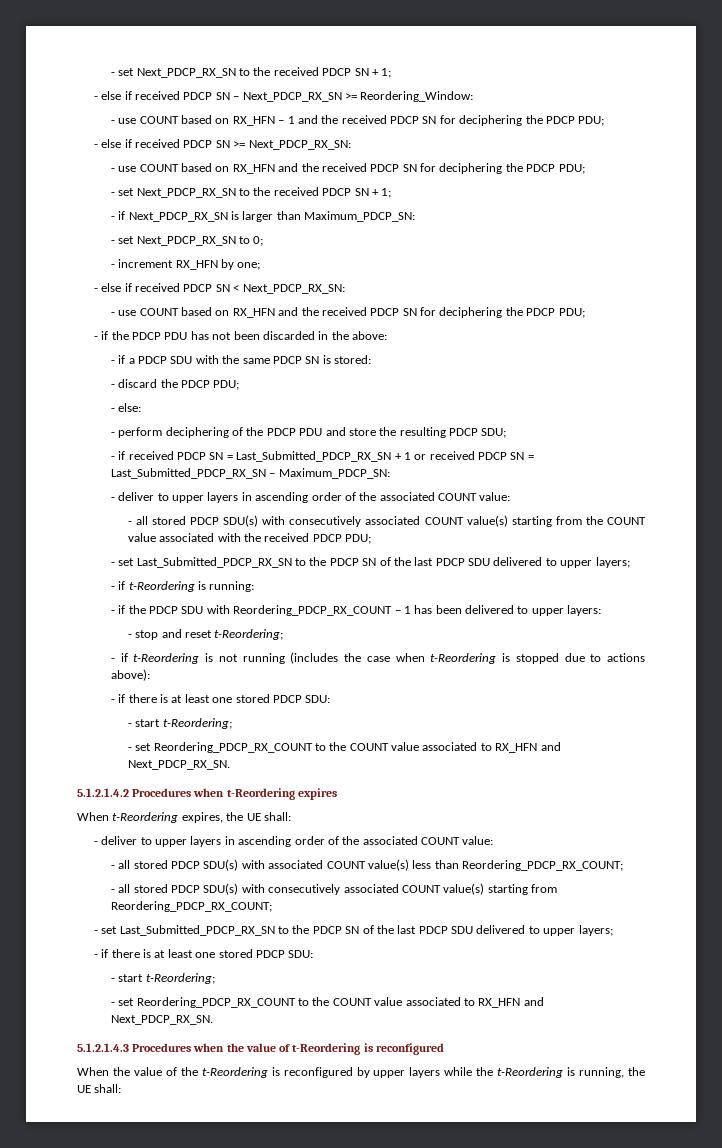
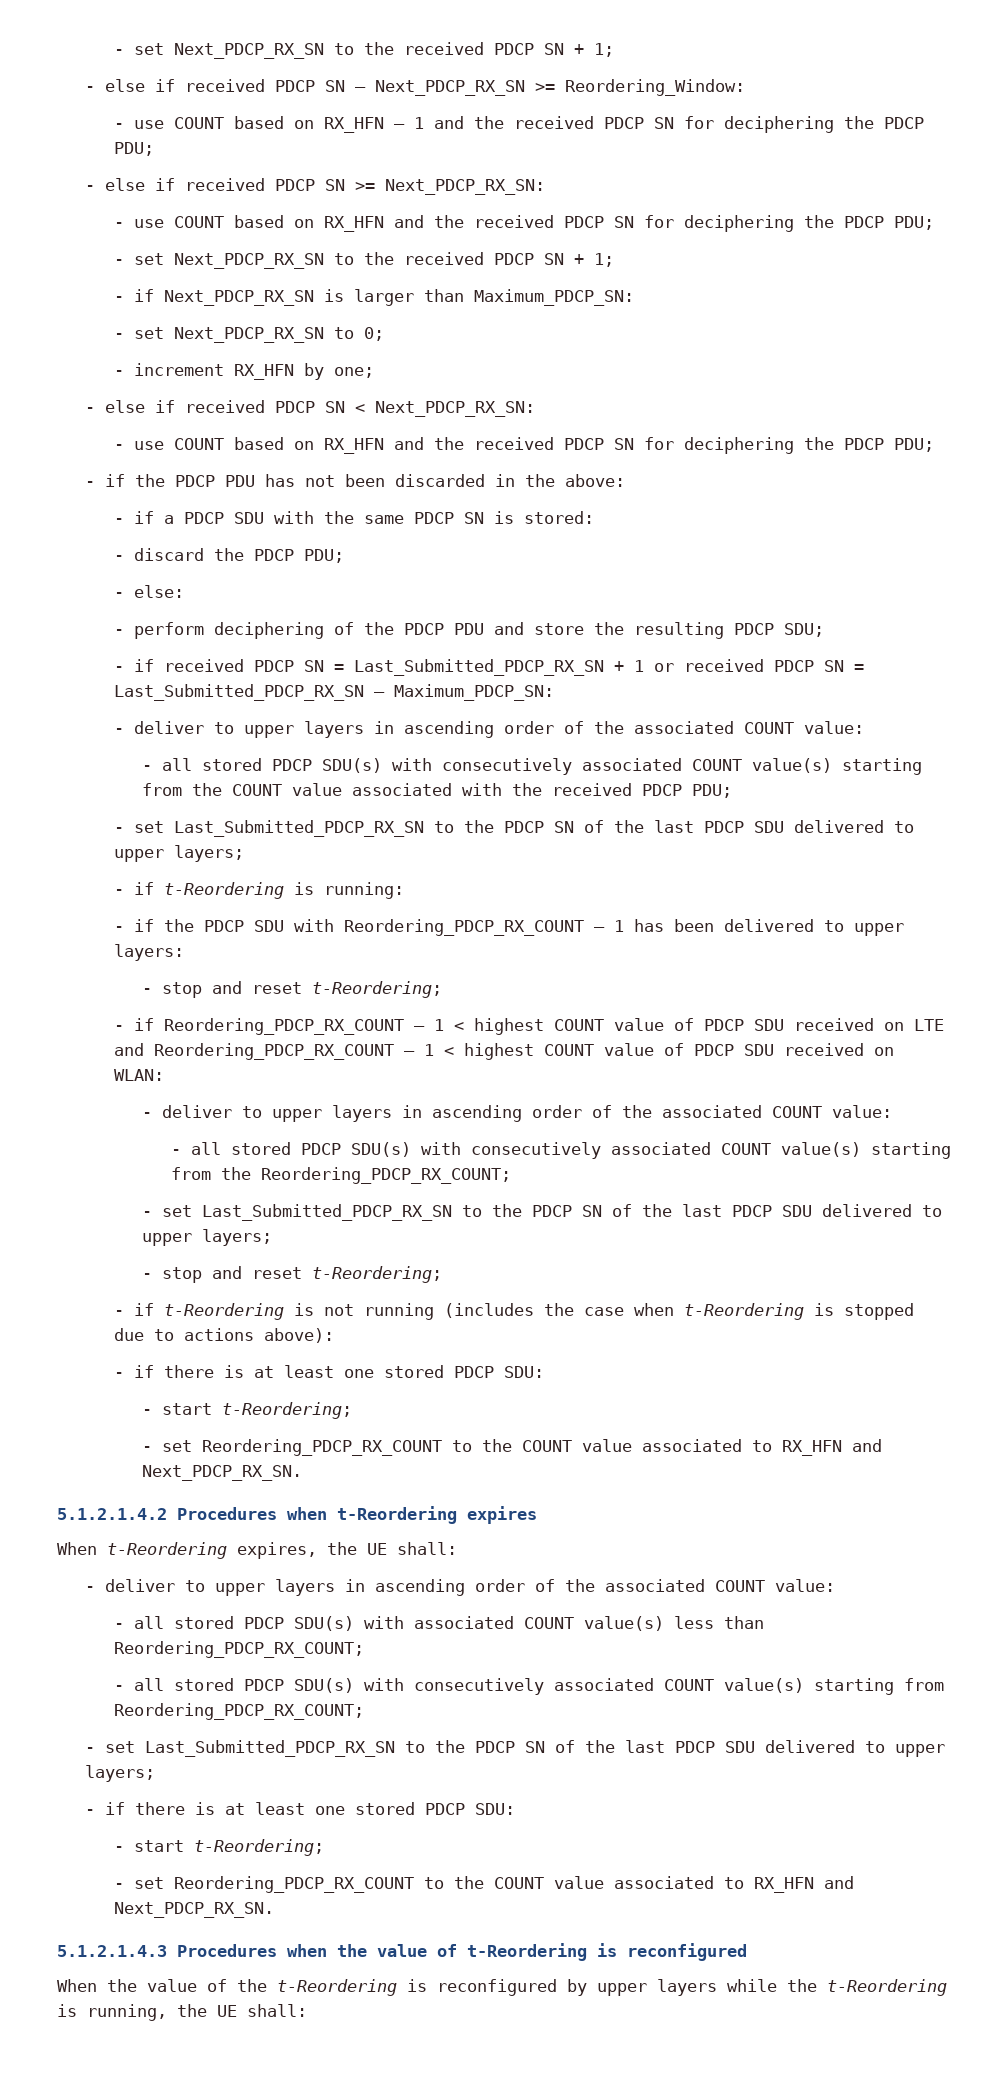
(284, 634) none -> [113,1018,944,1035] [113,1043,894,1060] [113,1069,164,1081] [142,1105,893,1122] [170,1142,951,1159] [170,1167,511,1184] [142,1204,943,1221] [142,1229,273,1246] [142,1266,443,1283] // - if Reordering_PDCP_RX_COUNT – 1 < highest COUNT value of PDCP SDU received on LTE and Reordering_PDCP_RX_COUNT – 1 < highest COUNT value of PDCP SDU received on WLAN: // - deliver to upper layers in ascending order of the associated COUNT value: // - all stored PDCP SDU(s) with consecutively associated COUNT value(s) starting from the Reordering_PDCP_RX_COUNT; // - set Last_Submitted_PDCP_RX_SN to the PDCP SN of the last PDCP SDU delivered to upper layers; // - stop and reset t-Reordering;

